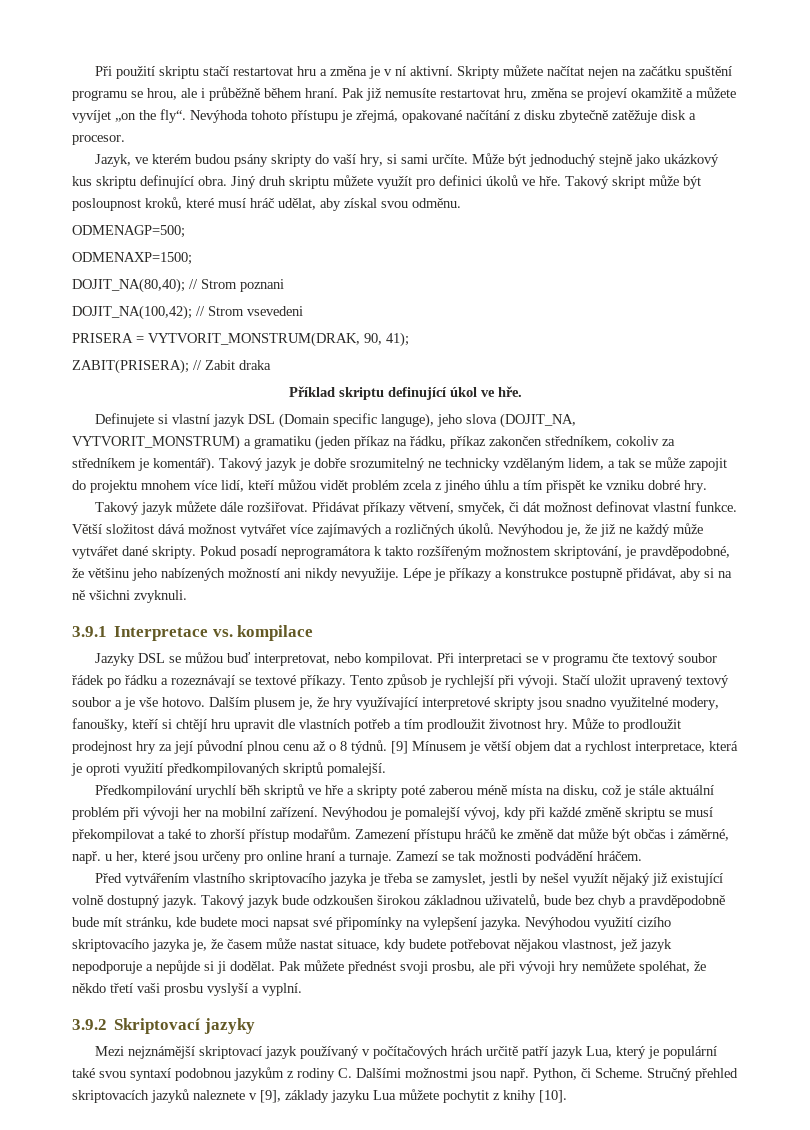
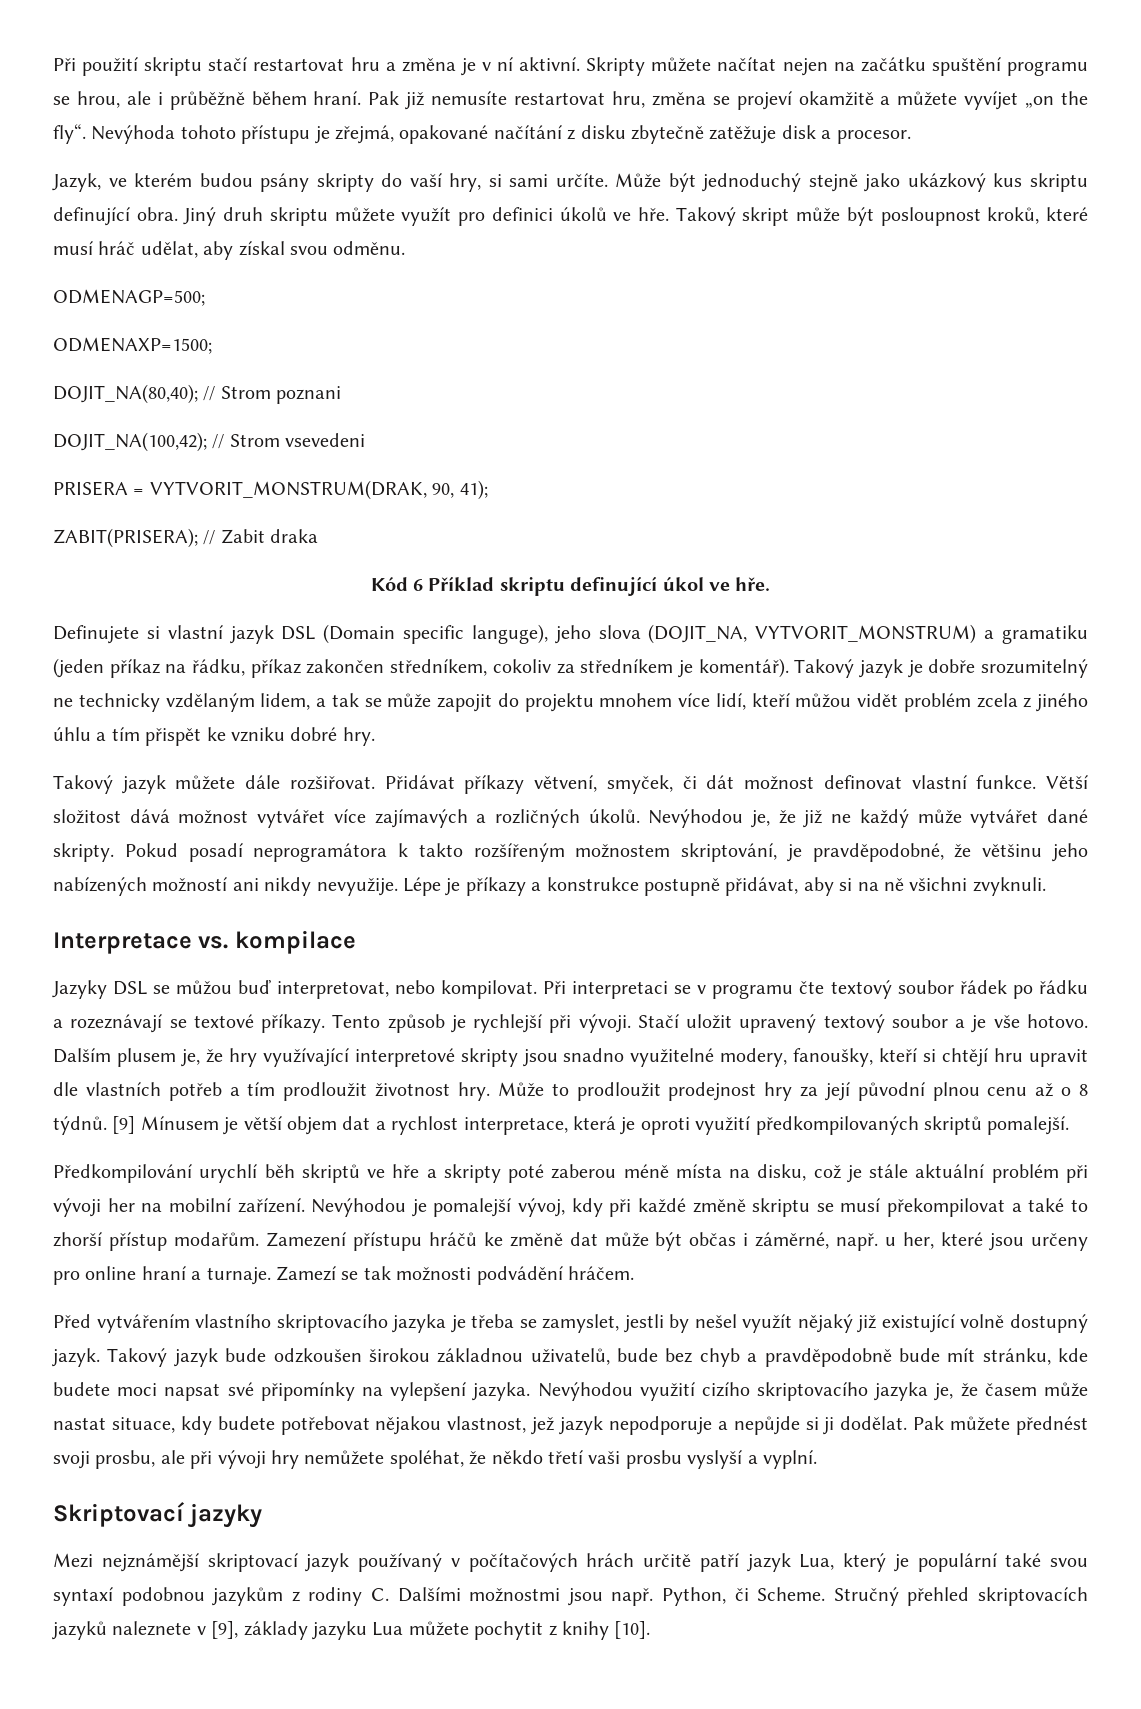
(271, 365) none -> [370,577,423,591] Kód 6
[72,626,107,637] 3.9.1 -> (1046, 886) none
[72,1019,107,1030] 3.9.2 -> (817, 1459) none

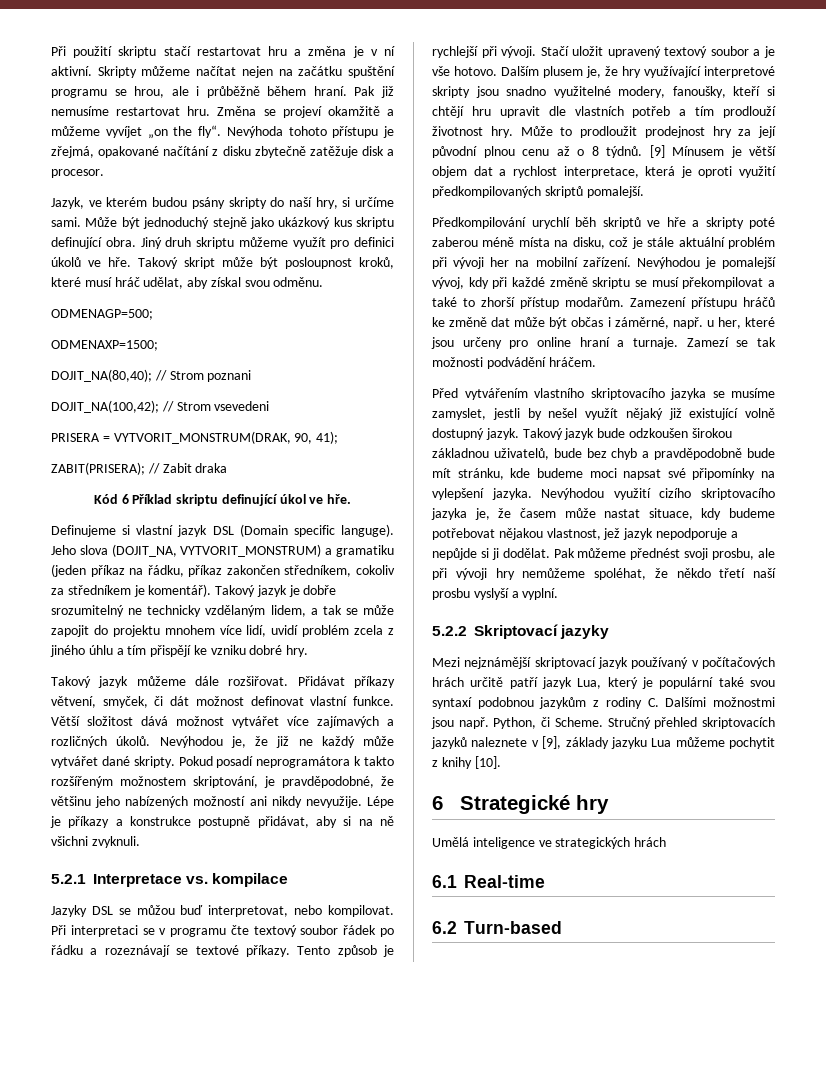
[651,57,712,72] můžete -> [141,66,191,76] můžeme
[431,91,706,108] nemusíte restartovat hru, změna -> [51,106,257,116] nemusíme restartovat hru. Změna
[897,91,958,106] můžete -> [51,126,100,136] můžeme
[409,173,442,187] vaší -> [288,197,312,207] naší
[509,173,608,187] sami určíte. -> [354,197,394,207] [51,217,81,227] určíme sami.
[334,207,395,222] můžete -> [238,237,288,247] můžeme
[53,625,139,644] Definujete -> [51,525,116,537] Definujeme
[471,624,591,644] languge), jeho -> [340,524,394,537] [51,545,76,555] languge). Jeho
[751,693,898,708] kteří můžou vidět -> [271,625,299,635] uvidí
[145,728,202,746] přispět -> [150,645,192,657] přispějí
[175,775,236,790] můžete -> [136,676,186,686] můžeme
(1046, 886) none -> [51,874,86,884] 5.2.1
[283,1082,368,1101] prodloužit -> [723,106,776,118] prodlouží
[450,1314,537,1333] je třeba se -> [712,388,775,398] se musíme
[53,1382,110,1396] budete -> [536,468,583,478] budeme
[217,1416,275,1430] budete -> [729,508,775,518] budeme
[950,1416,1011,1431] můžete -> [577,548,627,558] můžeme
[304,1450,385,1465] nemůžete -> [522,568,586,578] nemůžeme
[588,1451,621,1464] vaši -> [753,568,776,578] naší
(817, 1459) none -> [432,626,467,636] 5.2.2
[408,1621,469,1636] můžete -> [675,737,725,747] můžeme
(651, 1630) none -> [432,795,609,814] [432,837,667,849] [432,875,545,888] [432,921,562,934] // 6 Strategické hry // Umělá inteligence ve strategických hrách // 6.1 Real-time // 6.2 Turn-based

